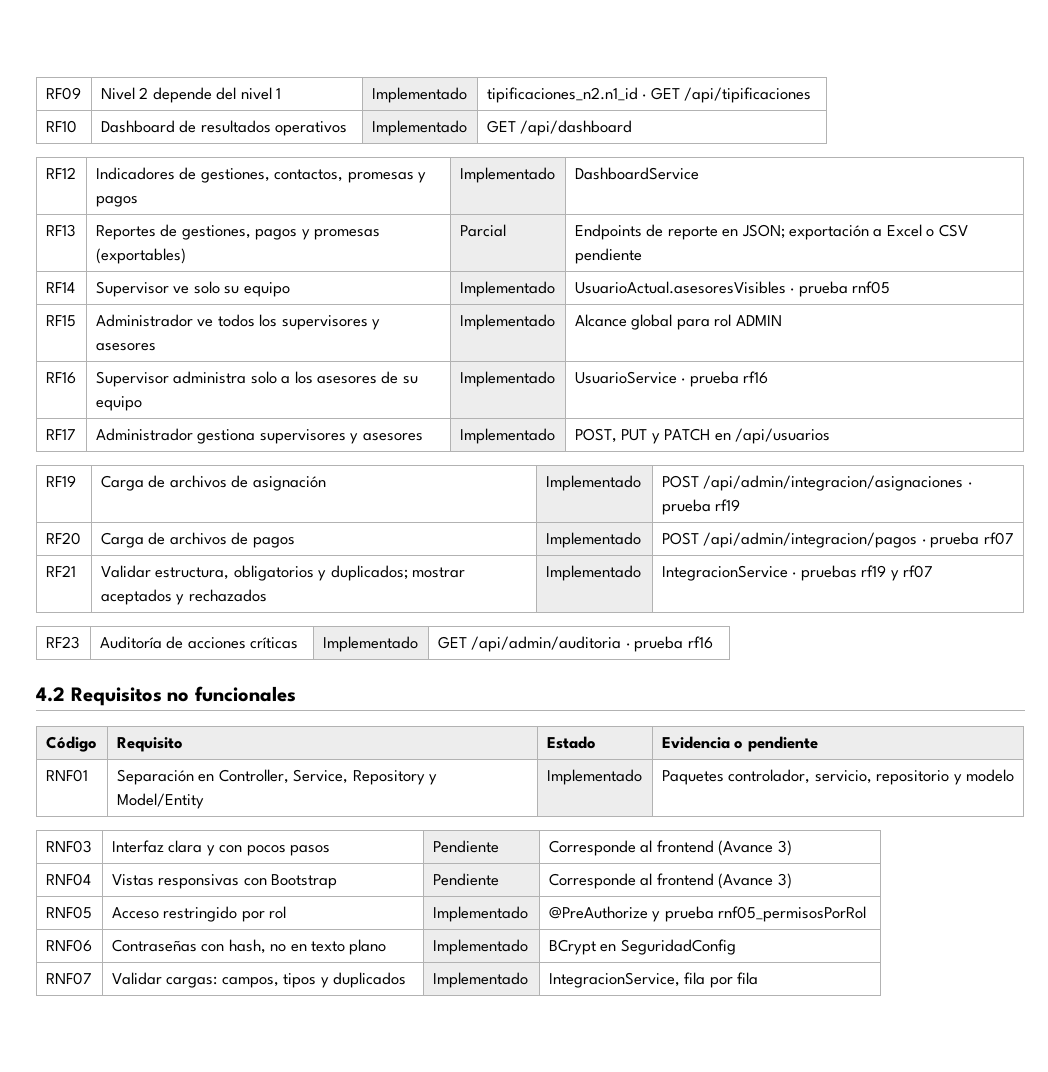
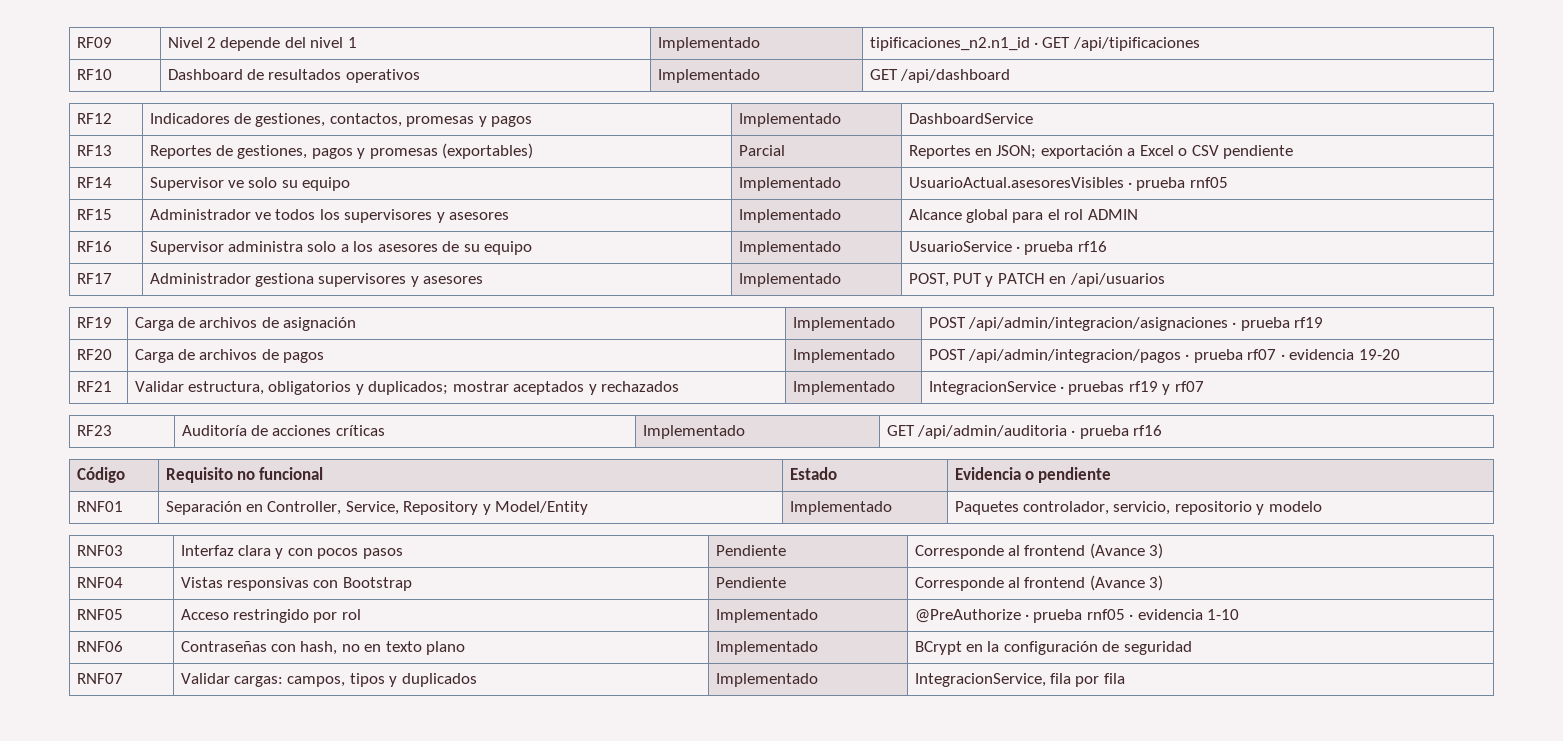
[574,224,718,240] Endpoints de reporte -> [908,145,971,159] Reportes
(710, 324) none -> [1047,209,1060,220] el
(1014, 538) none -> [1280,349,1400,360] · evidencia 19-20
[36,686,296,706] // 4.2 Requisitos no funcionales -> (1163, 430) none
(183, 744) none -> [236,467,324,480] no funcional
[652,906,867,922] y prueba rnf05_permisosPorRol -> [1024,609,1240,623] · prueba rnf05 · evidencia 1-10
[620,939,736,955] SeguridadConfig -> [987,641,1192,655] la configuración de seguridad

